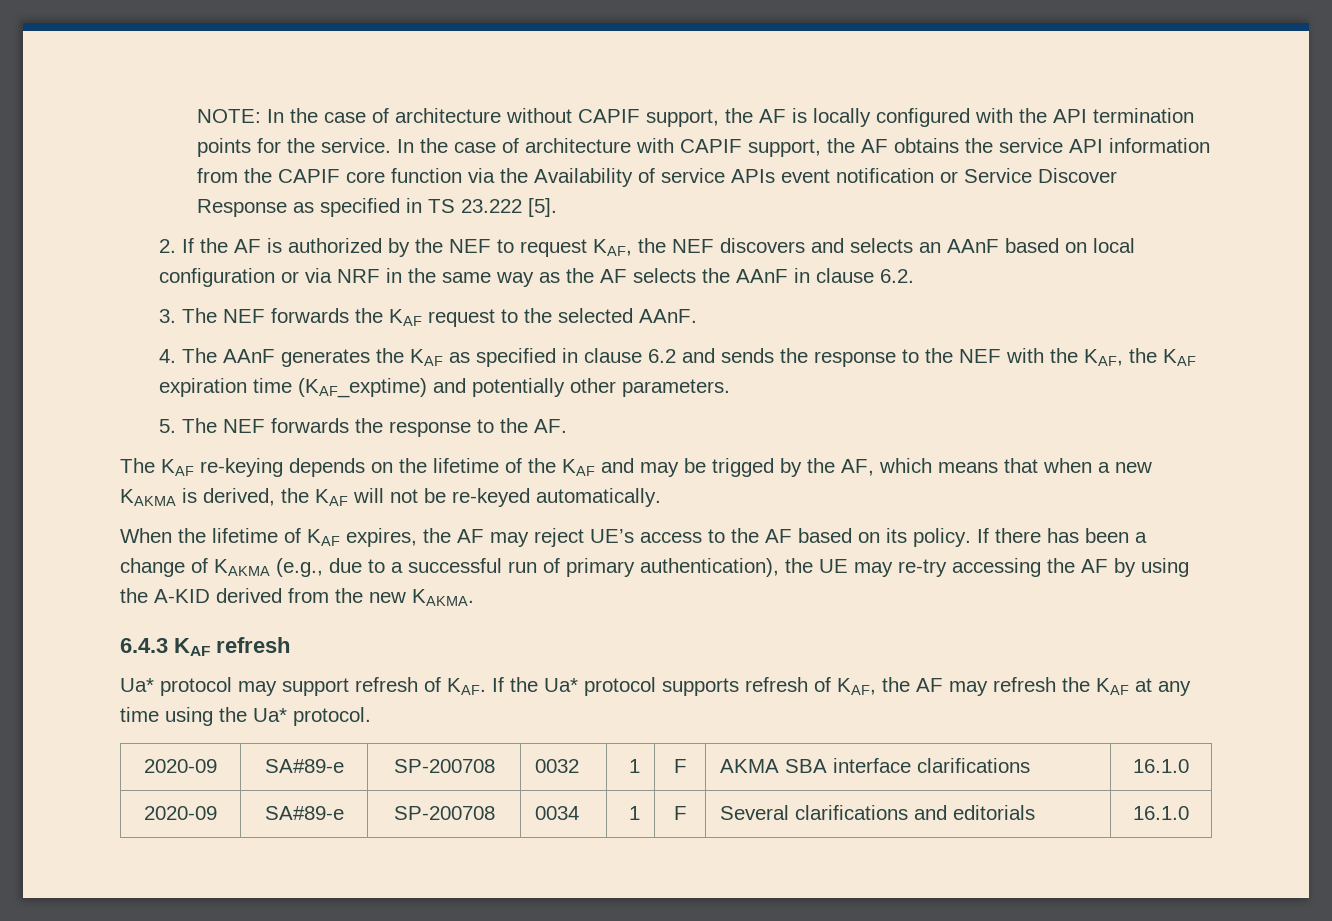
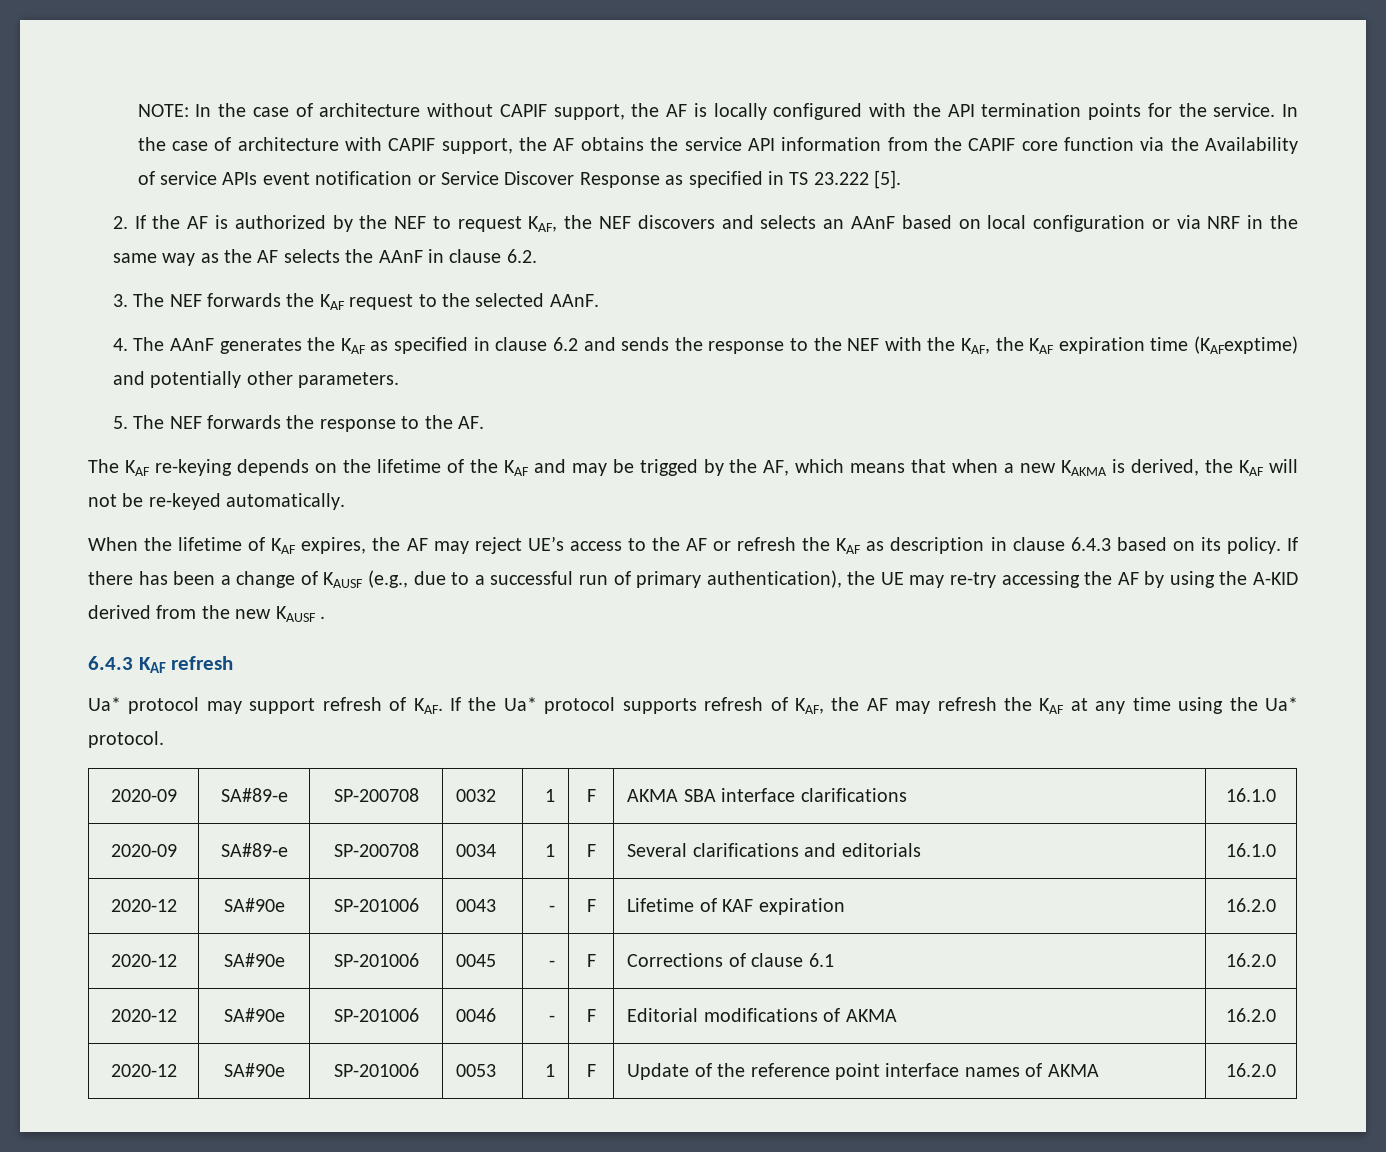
[297,378,427,398] (KAF_exptime) -> [1194,336,1299,354] (KAFexptime)
(792, 536) none -> [713,537,1111,554] or refresh the KAF as description in clause 6.4.3
[214,559,270,576] KAKMA -> [323,572,364,588] KAUSF
[412,589,474,606] KAKMA. -> [275,606,325,622] KAUSF .
(1189, 813) none -> [110,899,177,912] [223,898,285,912] [333,898,419,912] [456,899,497,912] [548,905,555,912] [586,899,596,912] [627,898,845,915] [1226,898,1276,912] [110,954,177,967] [223,953,285,967] [333,953,419,967] [456,954,497,967] [548,960,555,967] [586,954,596,967] [627,953,834,967] [1226,953,1276,967] [110,1009,177,1022] [223,1008,285,1022] [333,1008,419,1022] [456,1008,497,1022] [548,1015,555,1022] [586,1009,596,1022] [627,1008,897,1022] [1226,1008,1276,1022] [110,1064,177,1077] [223,1063,285,1077] [333,1063,419,1077] [456,1064,497,1077] [544,1064,555,1077] [586,1064,596,1077] [627,1063,1099,1080] [1226,1063,1276,1077] // 2020-12 | SA#90e | SP-201006 | 0043 | - | F | Lifetime of KAF expiration | 16.2.0 // 2020-12 | SA#90e | SP-201006 | 0045 | - | F | Corrections of clause 6.1 | 16.2.0 // 2020-12 | SA#90e | SP-201006 | 0046 | - | F | Editorial modifications of AKMA | 16.2.0 // 2020-12 | SA#90e | SP-201006 | 0053 | 1 | F | Update of the reference point interface names of AKMA | 16.2.0

